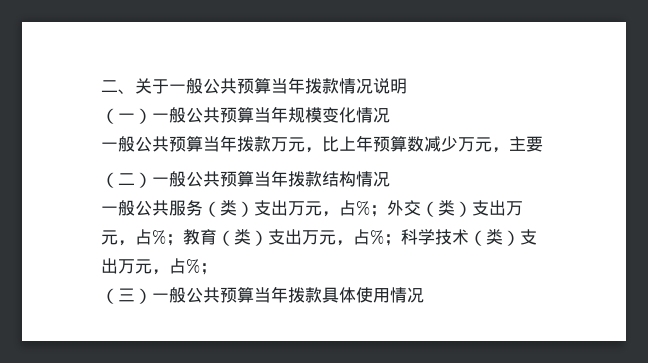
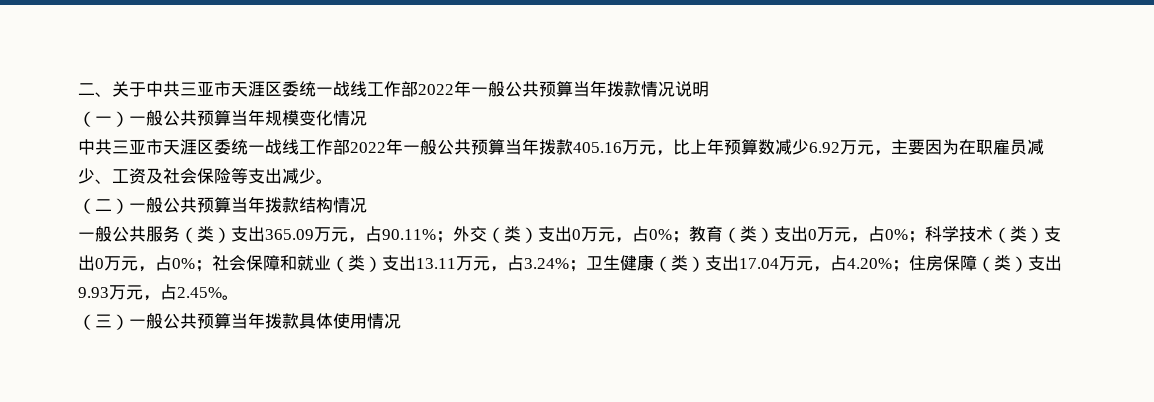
(169, 86) none -> [146,80,471,97] 中共三亚市天涯区委统一战线工作部2022年
[101,135,271,152] 一般公共预算当年拨款 -> [78,138,622,155] 中共三亚市天涯区委统一战线工作部2022年一般公共预算当年拨款405.16
(458, 144) none -> [809,142,840,153] 6.92
(543, 144) none -> [925,139,1044,155] [78,168,333,184] 因为在职雇员减少、工资及社会保险等支出减少。
[288,200,370,217] 万元，占% -> [265,226,436,243] 365.09万元，占90.11%
[506,201,523,216] [101,229,166,246] 万元，占% -> [572,226,672,243] 0万元，占0%
[302,229,384,246] 万元，占% -> [808,226,908,243] 0万元，占0%
[118,258,217,275] 万元，占%； -> [95,255,1062,272] [78,284,239,301] 0万元，占0%；社会保障和就业（类）支出13.11万元，占3.24%；卫生健康（类）支出17.04万元，占4.20%；住房保障（类）支出9.93万元，占2.45%。

